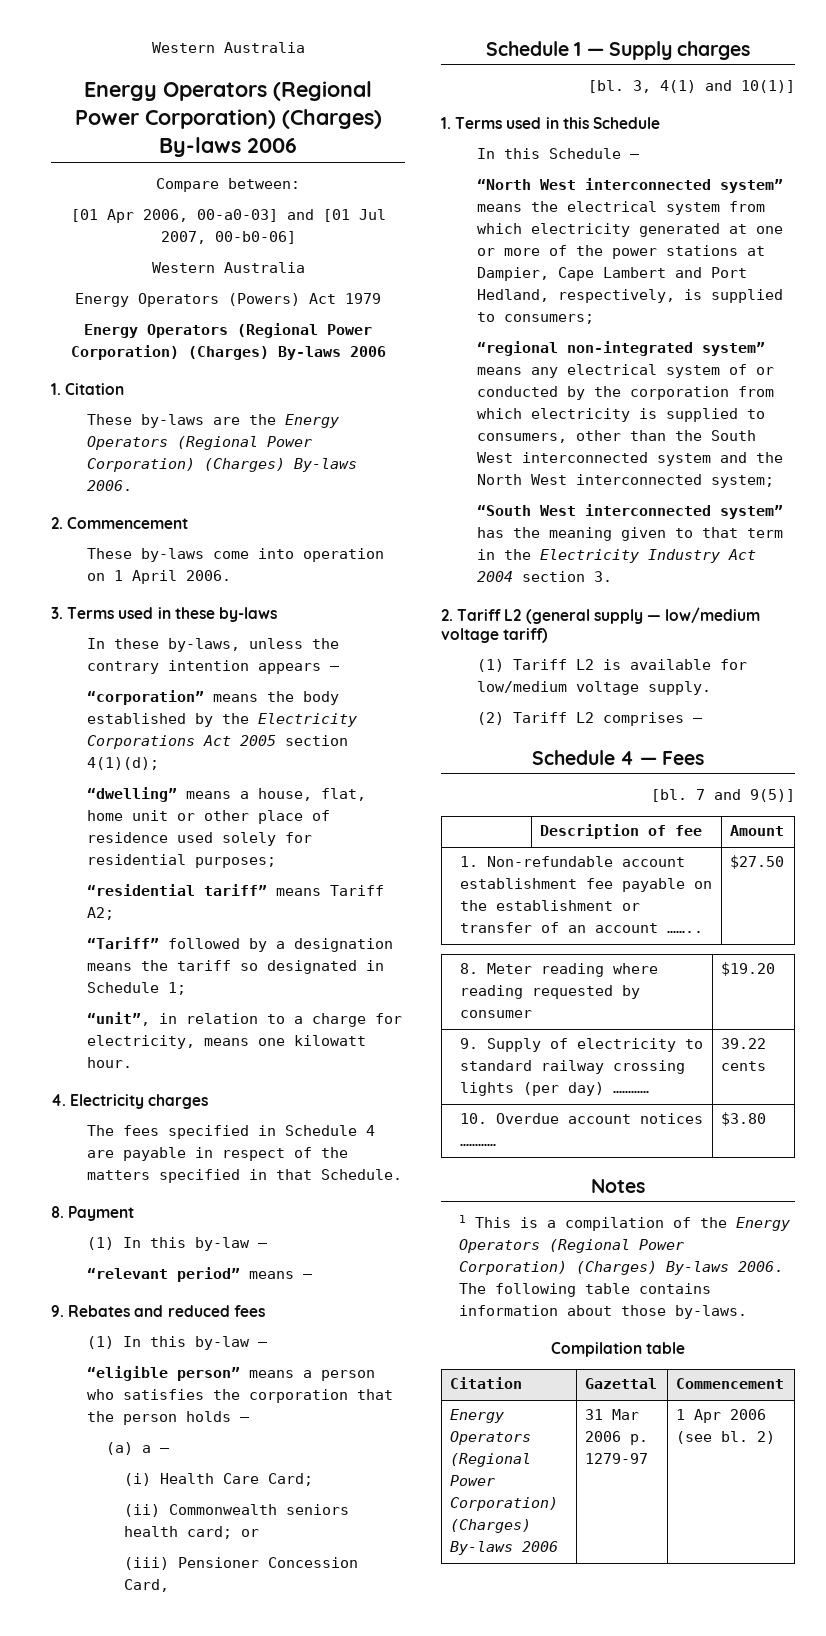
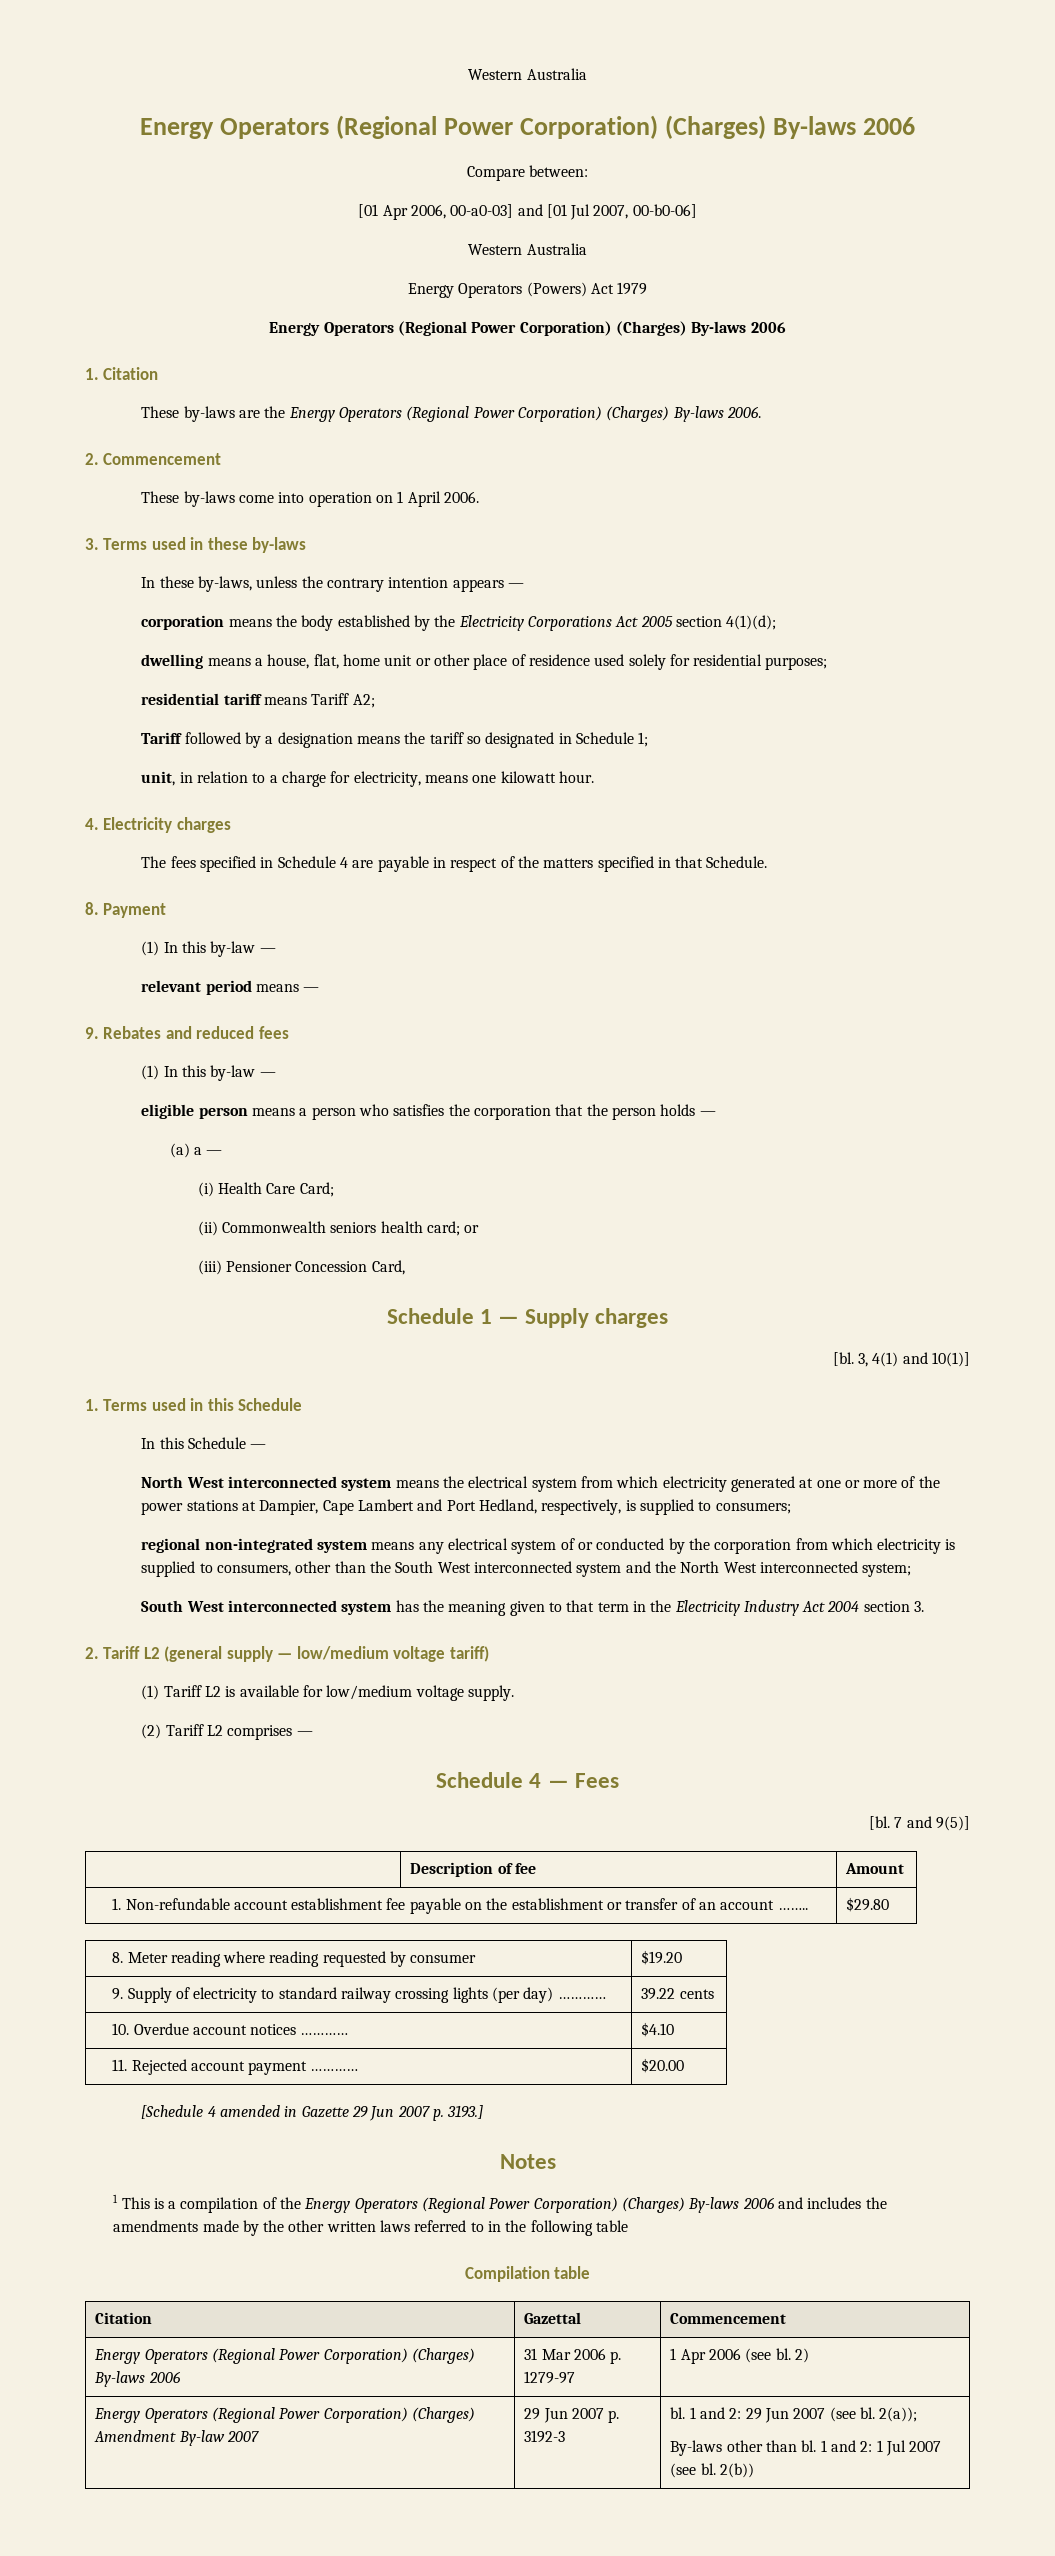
[87,690,205,705] “corporation” -> [141,615,225,630] corporation
[87,787,178,802] “dwelling” -> [141,654,204,669] dwelling
[87,884,268,896] “residential tariff” -> [141,693,262,705] residential tariff
[87,937,160,949] “Tariff” -> [141,732,183,744] Tariff
[87,1012,151,1026] “unit”, -> [141,771,176,786] unit,
[87,1267,241,1282] “relevant period” -> [141,980,252,995] relevant period
[87,1366,241,1381] “eligible person” -> [141,1104,248,1119] eligible person
[477,178,784,193] “North West interconnected system” -> [141,1476,392,1491] North West interconnected system
[477,341,766,356] “regional non-integrated system” -> [141,1538,367,1553] regional non-integrated system
[477,504,784,519] “South West interconnected system” -> [141,1600,392,1615] South West interconnected system
[729,855,784,869] $27.50 -> [846,1897,890,1912] $29.80
[720,1112,766,1126] $3.80 -> [641,2022,675,2037] [112,2059,359,2075] [641,2058,685,2073] [141,2105,484,2121] $4.10 // 11. Rejected account payment ………… | $20.00 // [Schedule 4 amended in Gazette 29 Jun 2007 p. 3193.]
[738,1261,784,1272] [459,1283,712,1297] [459,1305,748,1319] 2006. The following table contains information about those by-laws. -> [742,2197,887,2209] [113,2220,629,2236] 2006 and includes the amendments made by the other written laws referred to in the following table
(775, 1437) none -> [94,2407,475,2423] [94,2430,259,2446] [524,2408,620,2423] [524,2430,566,2443] [670,2407,918,2423] [670,2440,942,2456] [670,2463,754,2478] // Energy Operators (Regional Power Corporation) (Charges) Amendment By-law 2007 | 29 Jun 2007 p. 3192-3 | bl. 1 and 2: 29 Jun 2007 (see bl. 2(a)); // By-laws other than bl. 1 and 2: 1 Jul 2007 (see bl. 2(b))

